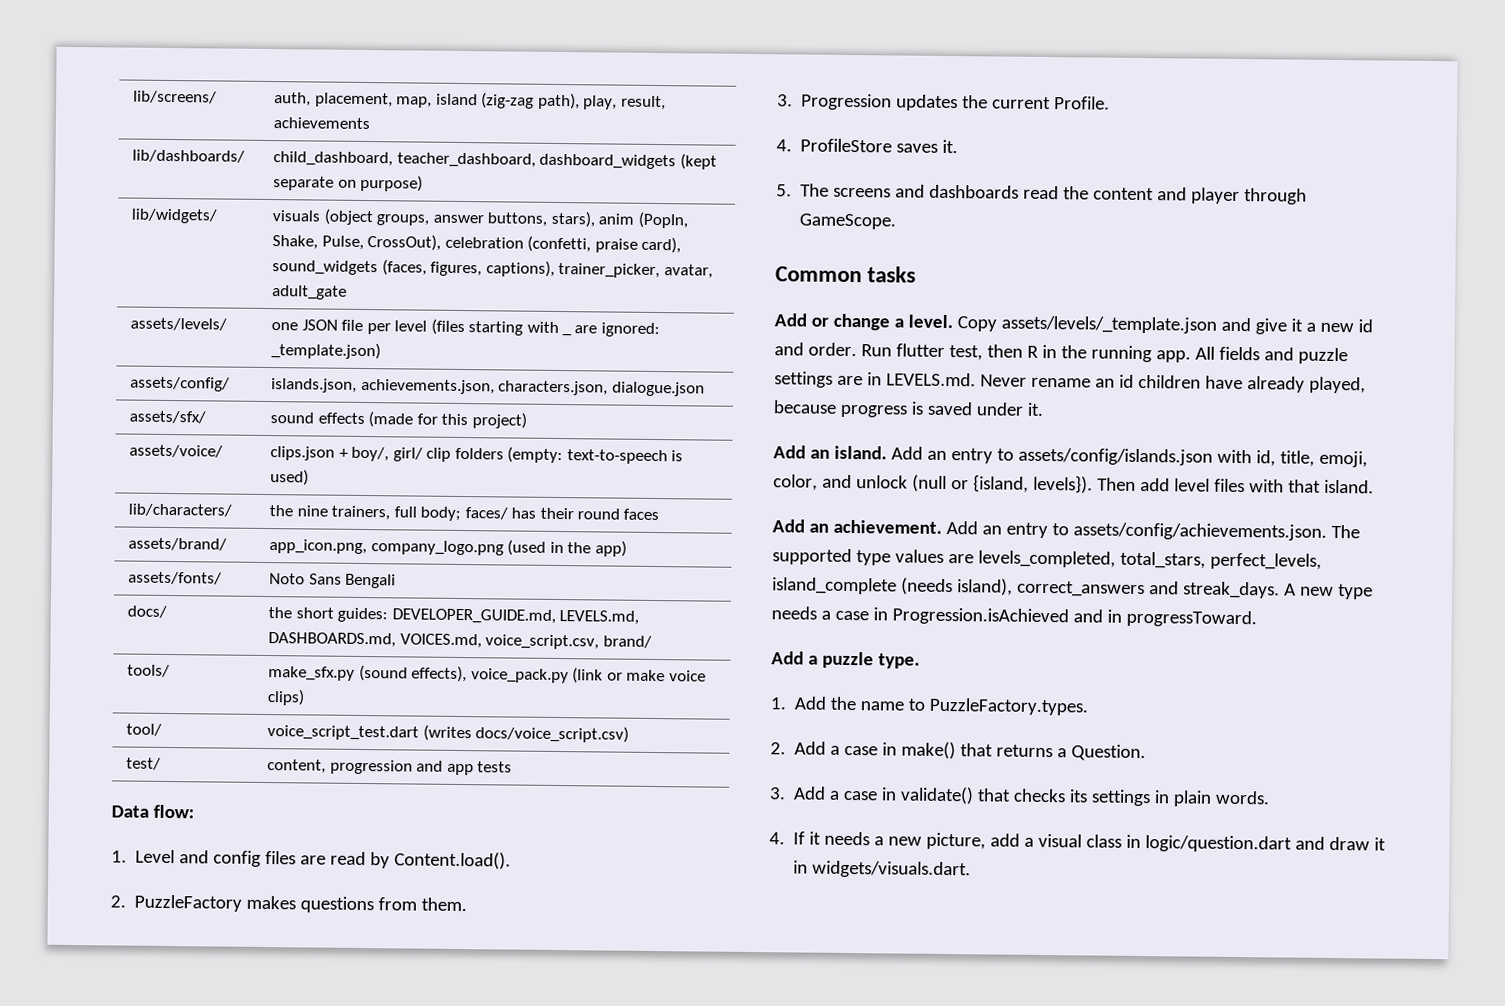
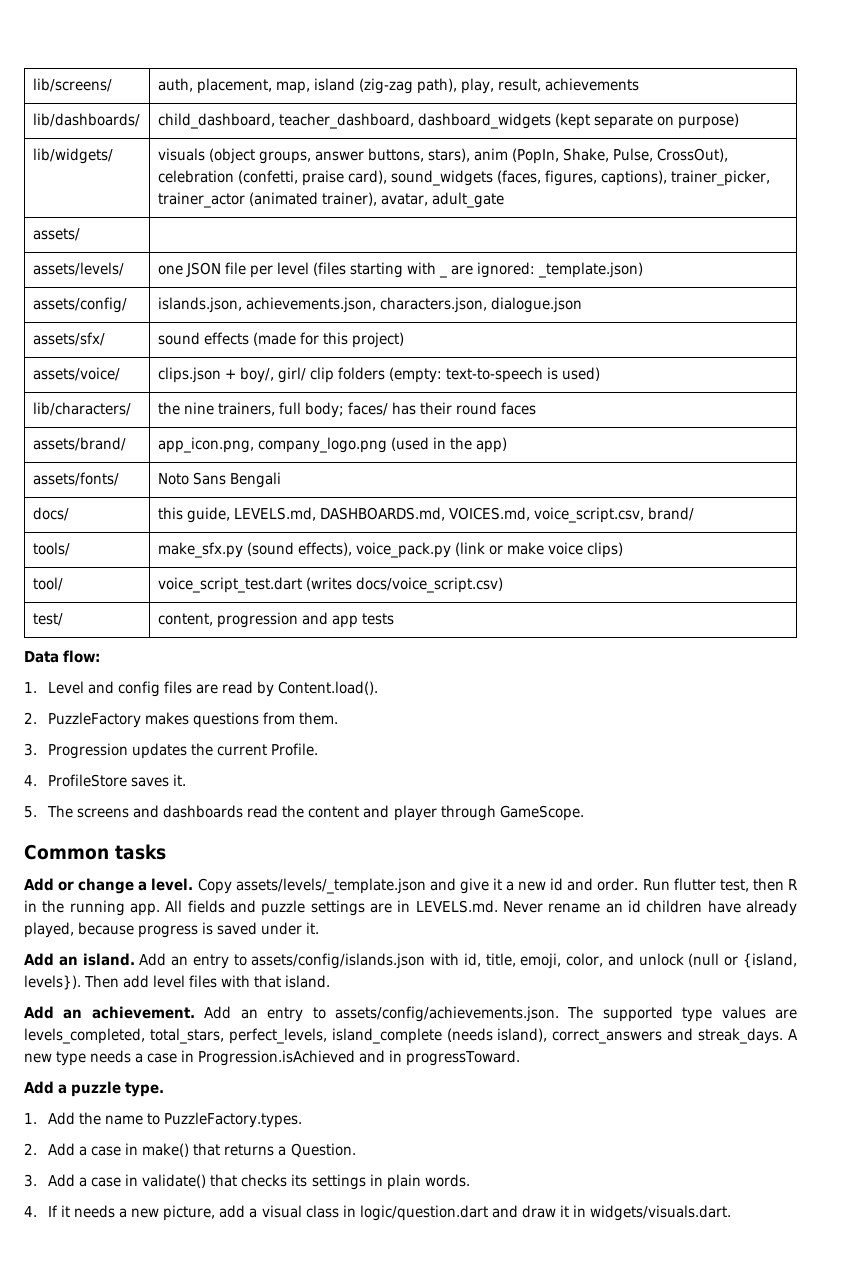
(661, 270) none -> [157,192,377,208] trainer_actor (animated trainer),
(348, 292) none -> [32,228,80,241] // assets/ |
[268,607,556,624] the short guides: DEVELOPER_GUIDE.md, -> [157,507,230,523] this guide,

